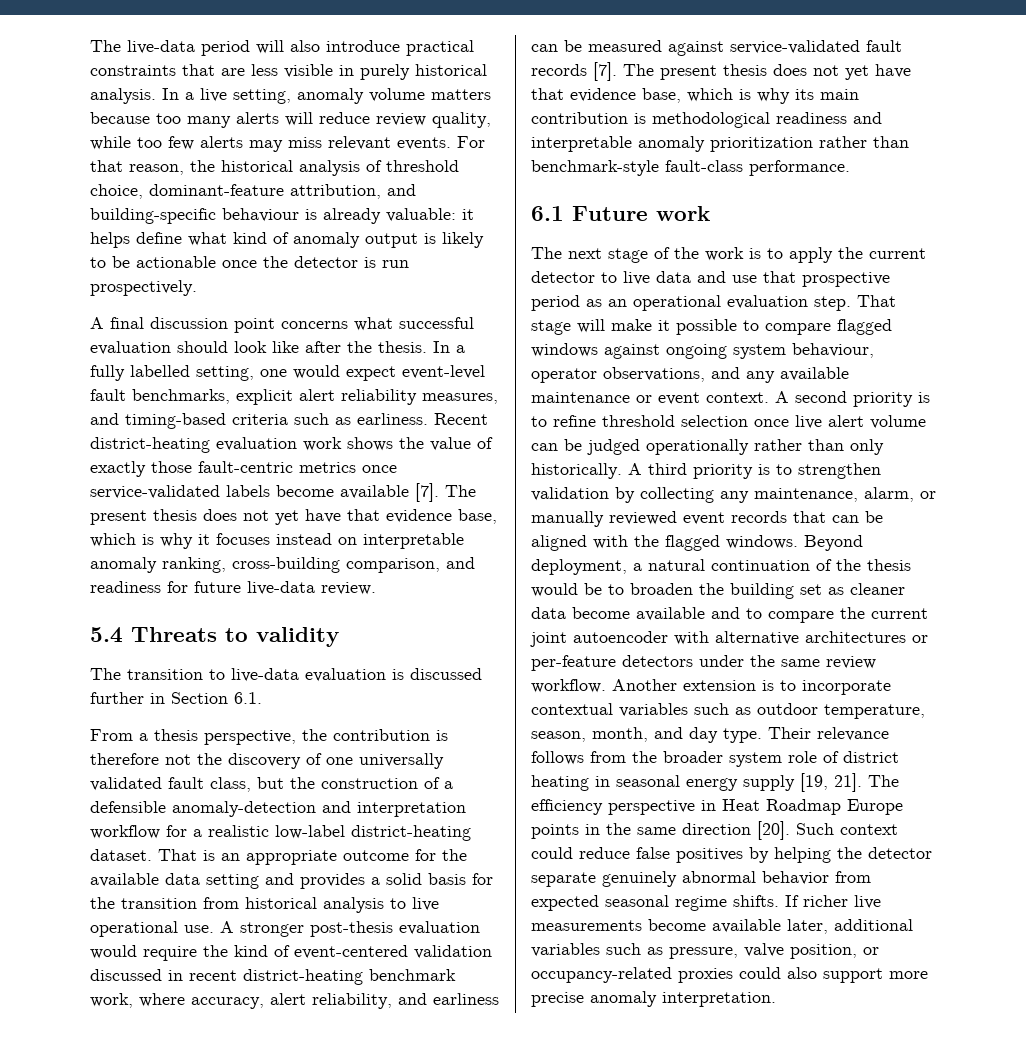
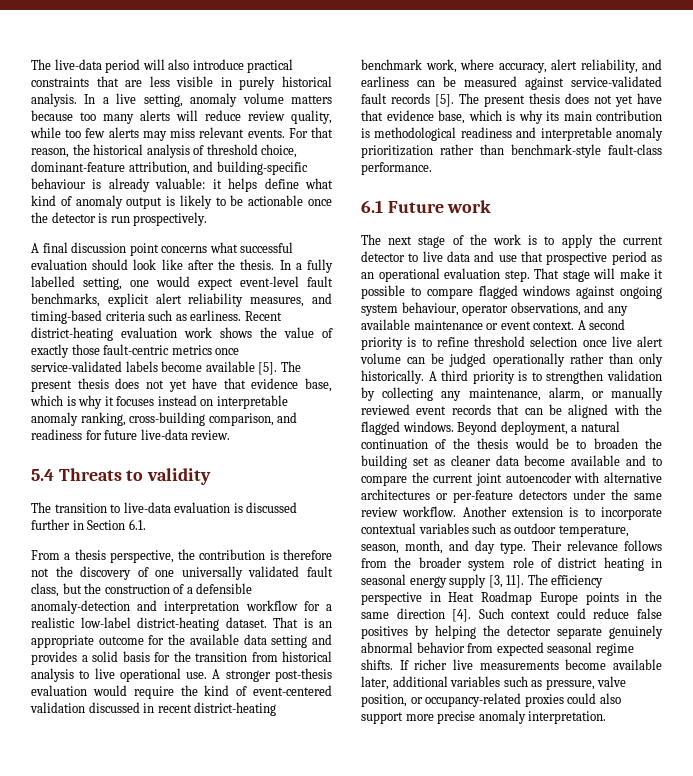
[415,483,439,502] [7]. -> [258,362,278,375] [5].
[593,62,617,81] [7]. -> [435,94,454,107] [5].
[800,773,862,792] [19, 21]. -> [488,575,525,588] [3, 11].
[757,821,790,840] [20]. -> [452,609,472,622] [4].

